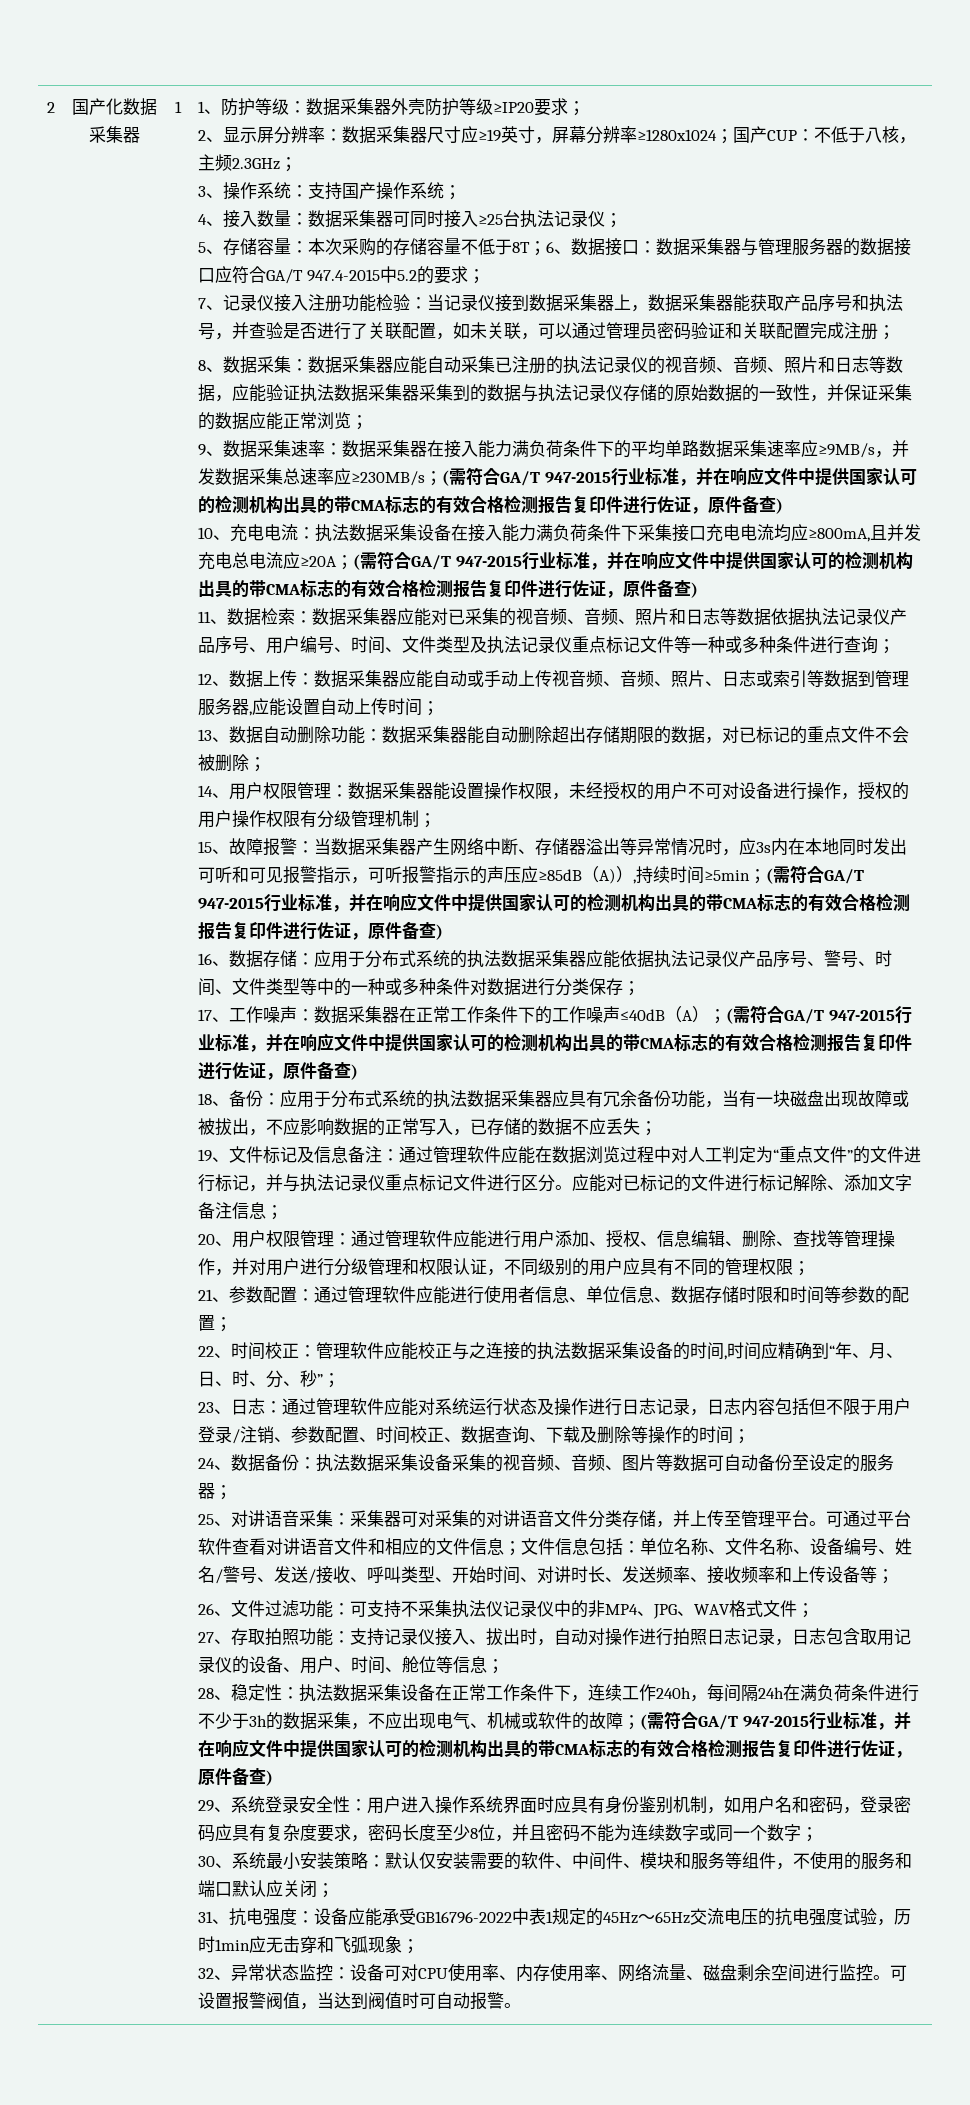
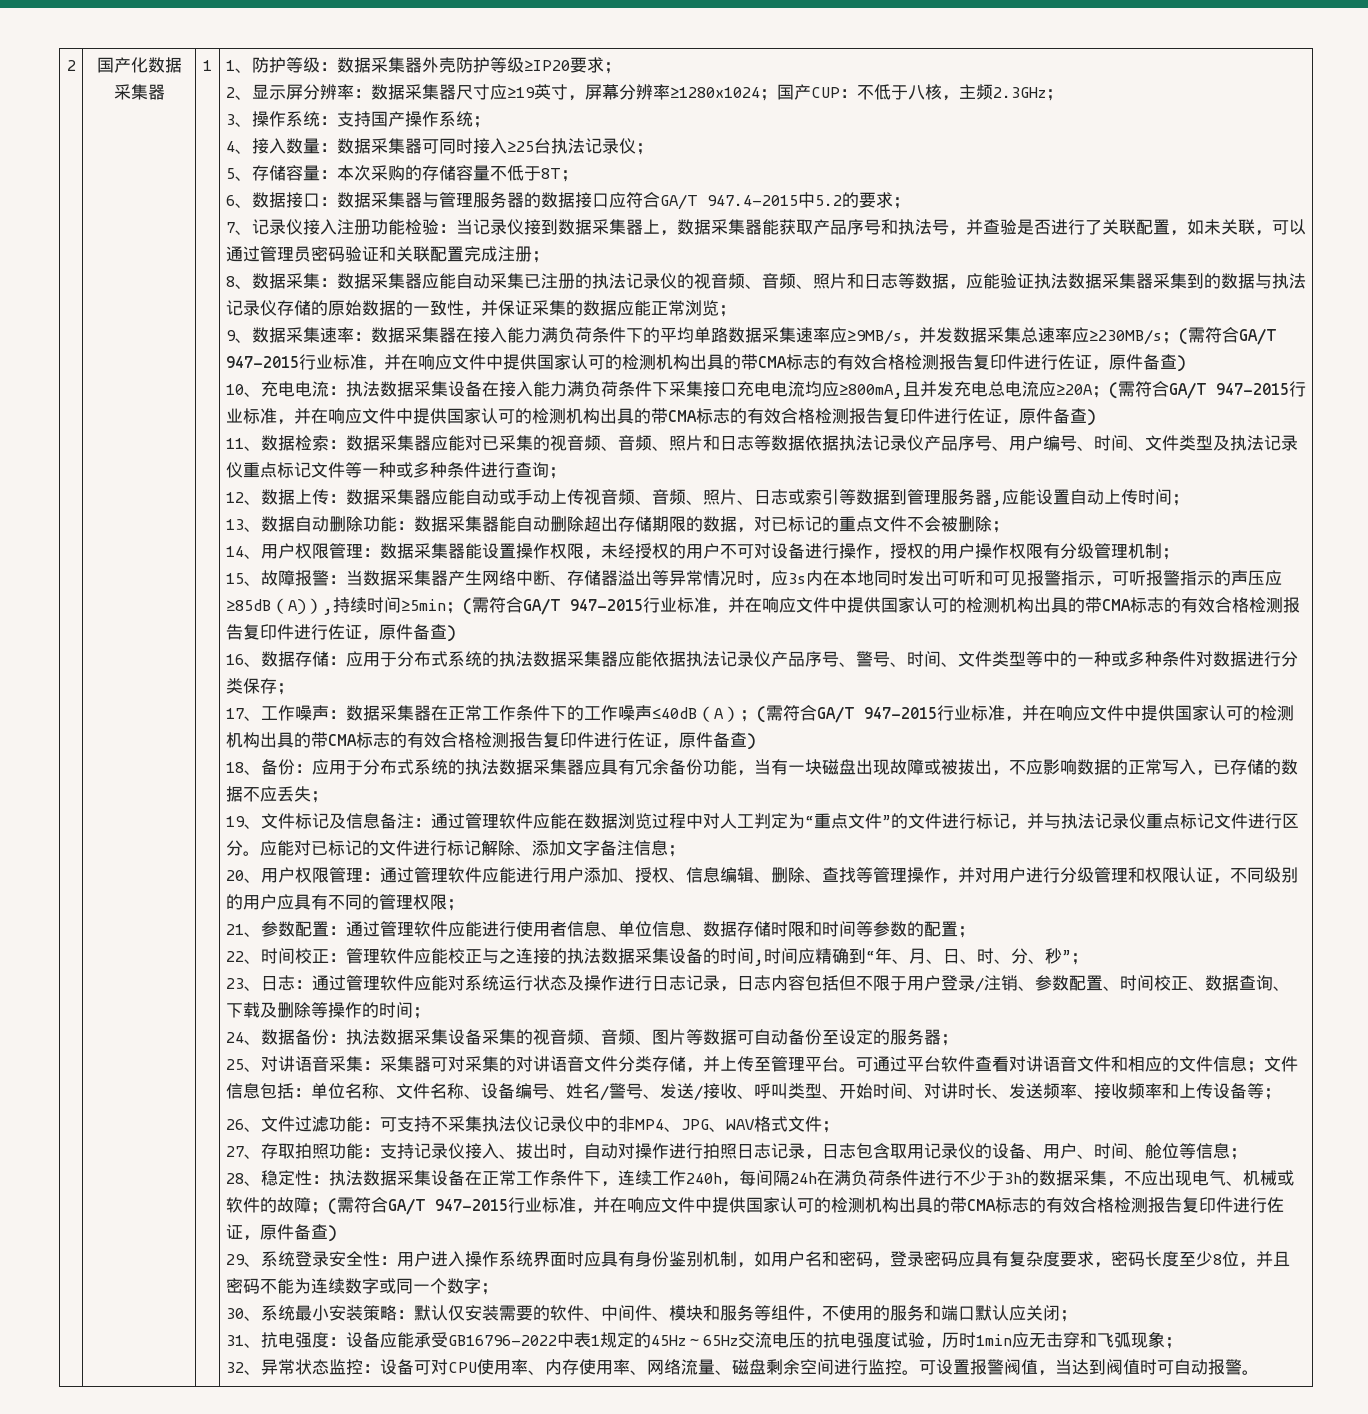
(547, 248) none -> (578, 176) //

